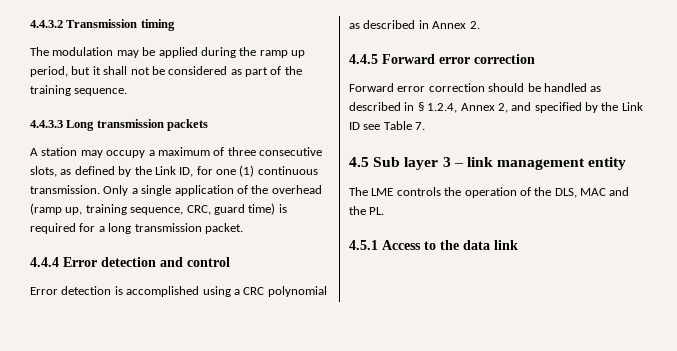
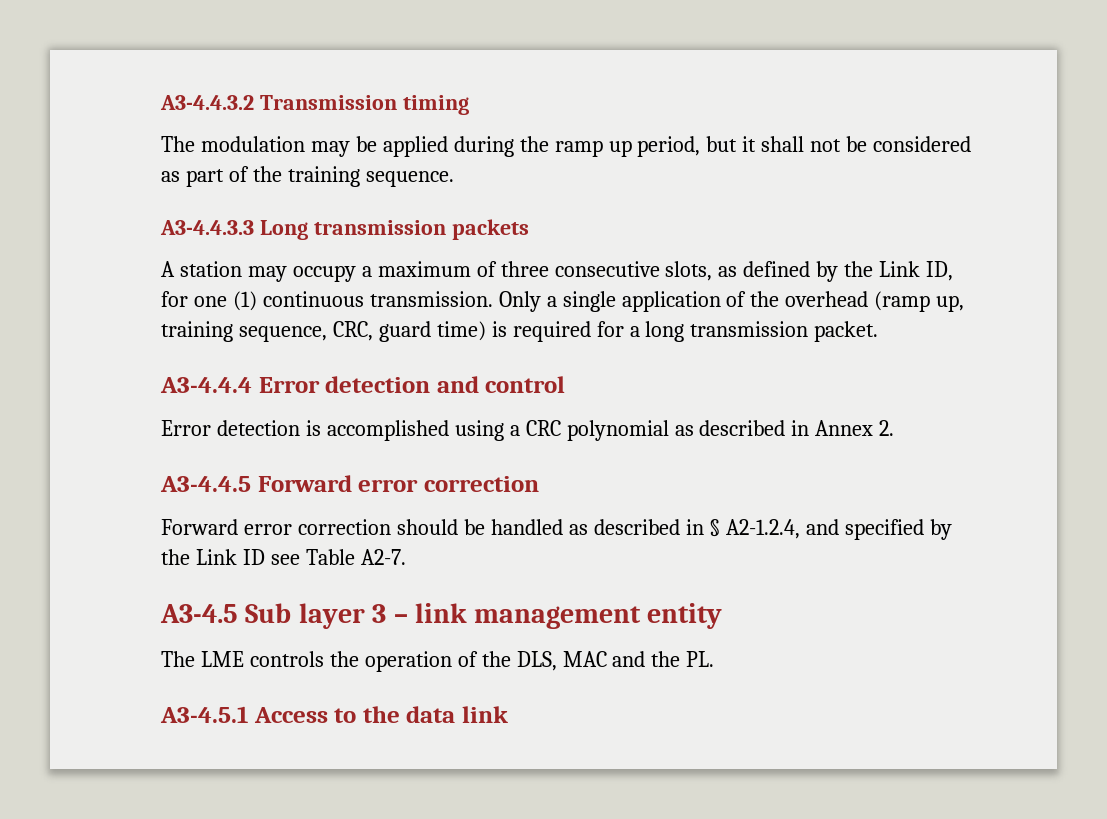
[30,20,63,28] 4.4.3.2 -> [160,95,254,110] A3-4.4.3.2
[30,120,63,128] 4.4.3.3 -> [160,220,254,235] A3-4.4.3.3
[30,257,59,267] 4.4.4 -> [160,377,252,393] A3-4.4.4
[349,54,378,64] 4.4.5 -> [160,476,251,492] A3-4.4.5
[427,103,508,113] 1.2.4, Annex 2, -> [726,519,801,539] A2-1.2.4,
[415,122,426,130] [349,157,369,167] 7. // 4.5 -> [360,549,406,565] [160,604,238,623] A2-7. // A3-4.5
[349,240,378,250] 4.5.1 -> [160,706,248,723] A3-4.5.1

